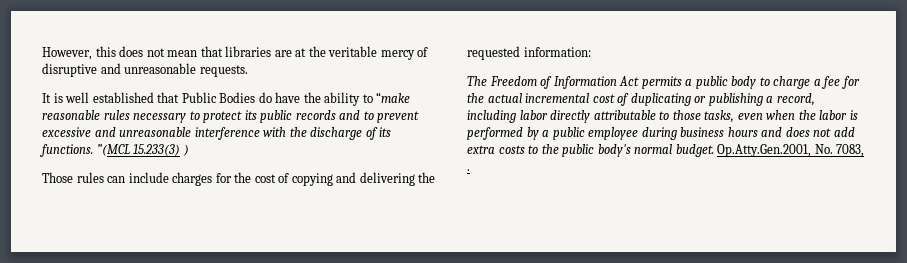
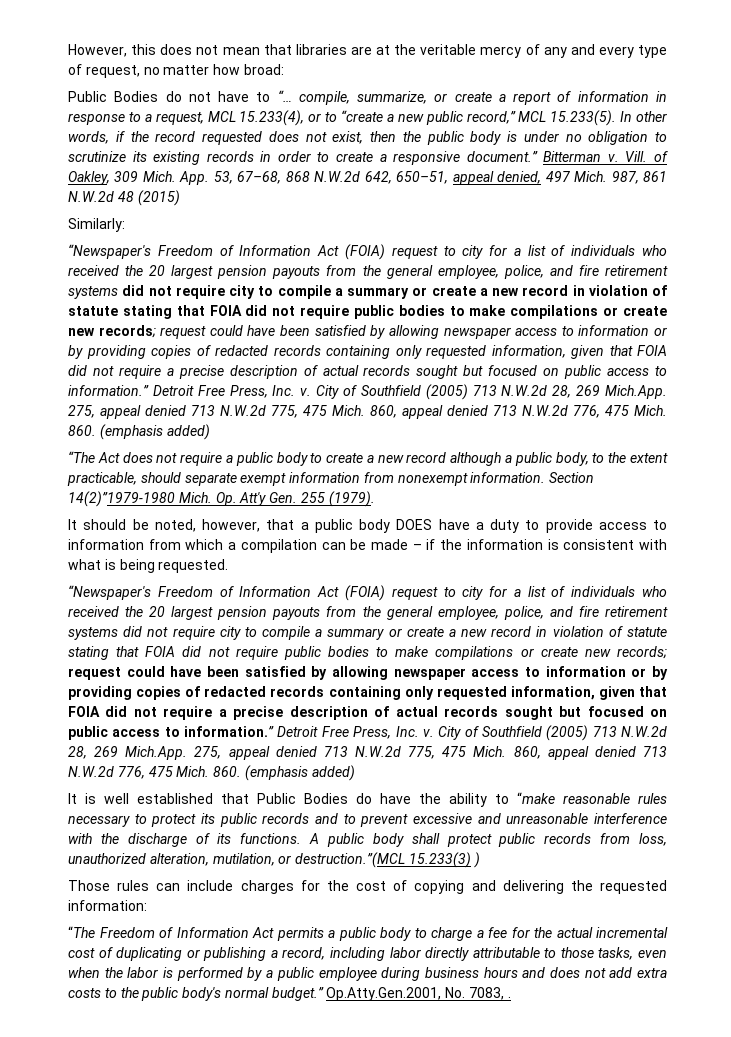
[42,63,248,77] disruptive and unreasonable requests. -> [543,44,667,58] [68,64,284,78] [68,90,667,105] [68,110,667,126] [68,131,667,145] [68,151,668,165] [68,171,667,185] [68,190,180,206] [68,218,125,232] [68,244,667,260] [68,265,669,279] [68,285,667,299] [68,305,667,319] [68,325,668,339] [68,345,667,359] [68,365,667,379] [68,384,667,400] [68,405,667,419] [68,424,210,440] [68,451,668,466] [67,472,595,486] [68,491,375,507] [68,519,667,533] [68,539,667,553] [68,559,229,573] [68,585,667,601] [68,606,669,620] [68,626,667,640] [68,646,667,660] [68,666,668,680] [68,686,668,700] [68,706,667,720] [68,725,667,741] [68,746,667,760] [68,765,355,781] any and every type of request, no matter how broad: // Public Bodies do not have to “… compile, summarize, or create a report of information in response to a request, MCL 15.233(4), or to “create a new public record,” MCL 15.233(5). In other words, if the record requested does not exist, then the public body is under no obligation to scrutinize its existing records in order to create a responsive document.” Bitterman v. Vill. of Oakley, 309 Mich. App. 53, 67–68, 868 N.W.2d 642, 650–51, appeal denied, 497 Mich. 987, 861 N.W.2d 48 (2015) // Similarly: // “Newspaper's Freedom of Information Act (FOIA) request to city for a list of individuals who received the 20 largest pension payouts from the general employee, police, and fire retirement systems did not require city to compile a summary or create a new record in violation of statute stating that FOIA did not require public bodies to make compilations or create new records; request could have been satisfied by allowing newspaper access to information or by providing copies of redacted records containing only requested information, given that FOIA did not require a precise description of actual records sought but focused on public access to information.” Detroit Free Press, Inc. v. City of Southfield (2005) 713 N.W.2d 28, 269 Mich.App. 275, appeal denied 713 N.W.2d 775, 475 Mich. 860, appeal denied 713 N.W.2d 776, 475 Mich. 860. (emphasis added) // “The Act does not require a public body to create a new record although a public body, to the extent practicable, should separate exempt information from nonexempt information. Section 14(2)”1979-1980 Mich. Op. Att'y Gen. 255 (1979). // It should be noted, however, that a public body DOES have a duty to provide access to information from which a compilation can be made – if the information is consistent with what is being requested. // “Newspaper's Freedom of Information Act (FOIA) request to city for a list of individuals who received the 20 largest pension payouts from the general employee, police, and fire retirement systems did not require city to compile a summary or create a new record in violation of statute stating that FOIA did not require public bodies to make compilations or create new records; request could have been satisfied by allowing newspaper access to information or by providing copies of redacted records containing only requested information, given that FOIA did not require a precise description of actual records sought but focused on public access to information.” Detroit Free Press, Inc. v. City of Southfield (2005) 713 N.W.2d 28, 269 Mich.App. 275, appeal denied 713 N.W.2d 775, 475 Mich. 860, appeal denied 713 N.W.2d 776, 475 Mich. 860. (emphasis added)
[96,144,130,156] ”(MCL -> [309,833,667,847] [68,852,406,868] A public body shall protect public records from loss, unauthorized alteration, mutilation, or destruction.”(MCL
[467,76,487,86] The -> [68,926,95,938] “The
[675,144,714,157] budget. -> [271,987,324,1001] budget.”

